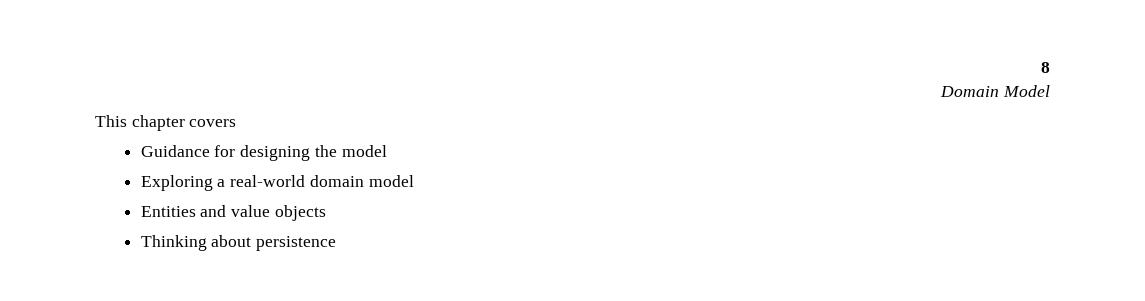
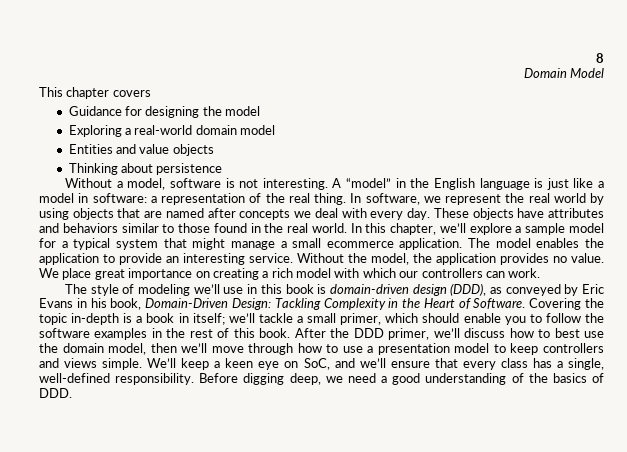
(337, 243) none -> [65,178,605,190] [39,193,604,205] [39,208,605,220] [39,223,604,235] [39,238,604,250] [39,253,604,265] [39,268,541,280] [65,283,605,296] [39,298,604,310] [39,313,604,325] [39,328,605,340] [39,343,605,355] [39,358,604,370] [39,373,604,385] [39,388,72,398] // Without a model, software is not interesting. A “model” in the English language is just like a model in software: a representation of the real thing. In software, we represent the real world by using objects that are named after concepts we deal with every day. These objects have attributes and behaviors similar to those found in the real world. In this chapter, we’ll explore a sample model for a typical system that might manage a small ecommerce application. The model enables the application to provide an interesting service. Without the model, the application provides no value. We place great importance on creating a rich model with which our controllers can work. // The style of modeling we’ll use in this book is domain-driven design (DDD), as conveyed by Eric Evans in his book, Domain-Driven Design: Tackling Complexity in the Heart of Software. Covering the topic in-depth is a book in itself; we’ll tackle a small primer, which should enable you to follow the software examples in the rest of this book. After the DDD primer, we’ll discuss how to best use the domain model, then we’ll move through how to use a presentation model to keep controllers and views simple. We’ll keep a keen eye on SoC, and we’ll ensure that every class has a single, well-defined responsibility. Before digging deep, we need a good understanding of the basics of DDD.

